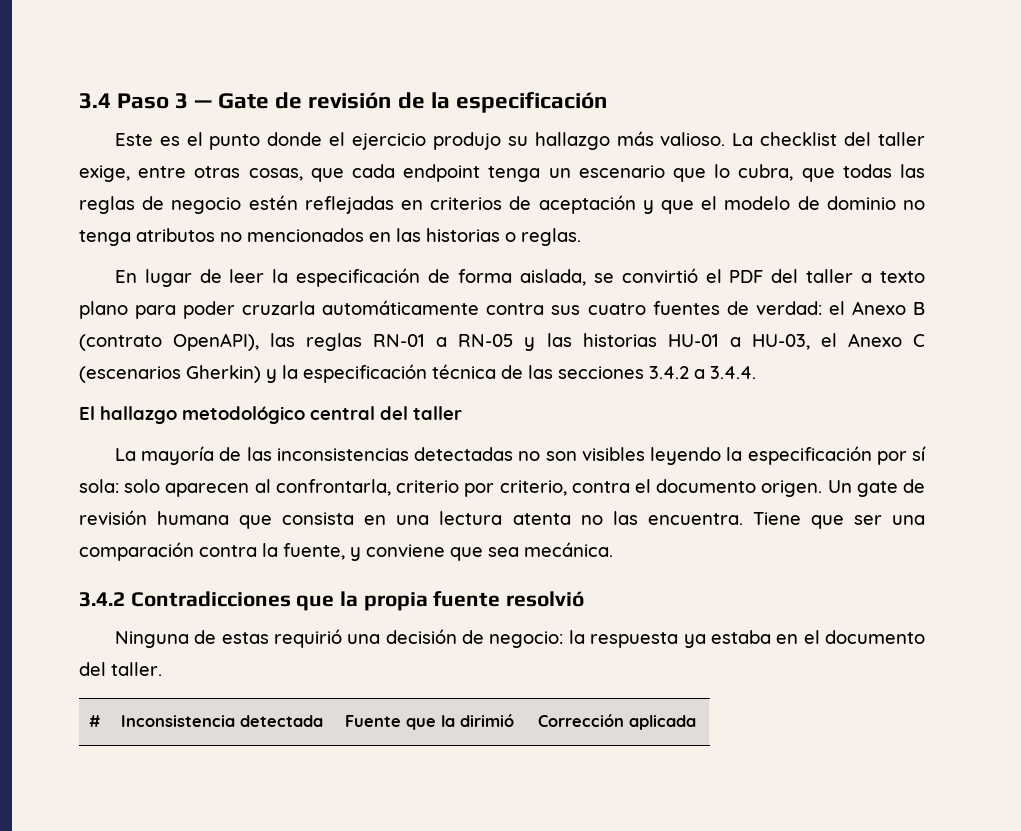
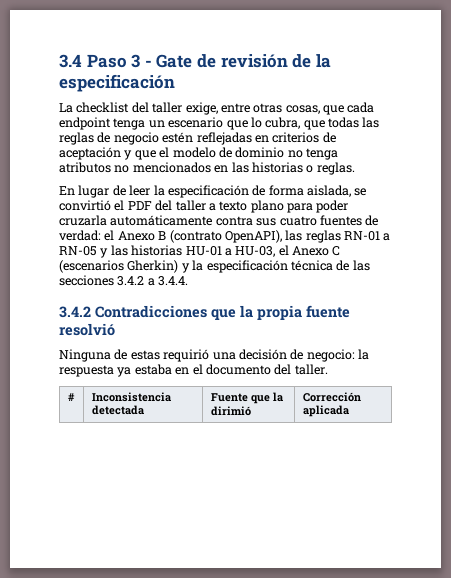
[194,100,213,108] — -> [144,60,152,67] -
[114,131,726,150] Este es el punto donde el ejercicio produjo su hallazgo más valioso. -> (175, 83) none
[79,406,462,424] [114,446,926,465] [79,479,925,497] [79,510,925,529] [79,542,613,561] // El hallazgo metodológico central del taller // La mayoría de las inconsistencias detectadas no son visibles leyendo la especificación por sí sola: solo aparecen al confrontarla, criterio por criterio, contra el documento origen. Un gate de revisión humana que consista en una lectura atenta no las encuentra. Tiene que ser una comparación contra la fuente, y conviene que sea mecánica. -> (189, 281) none

